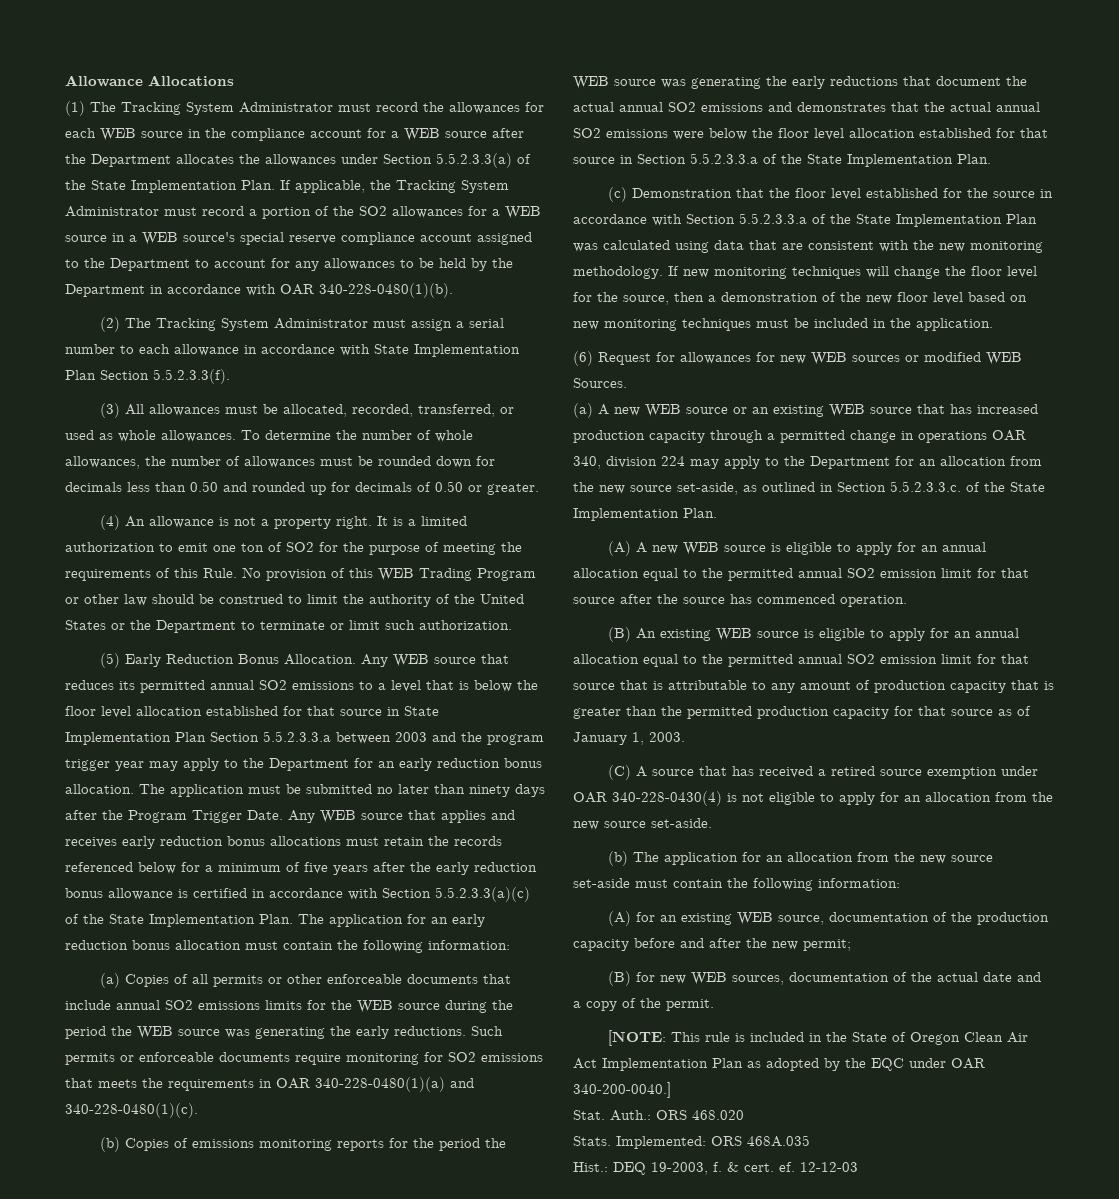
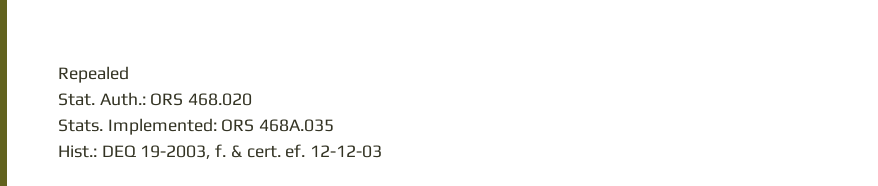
[65,75,234,87] [65,101,544,116] [65,128,524,141] [65,153,531,168] [65,180,509,193] [65,206,541,219] [65,232,532,245] [65,258,513,271] [65,283,453,298] [100,317,505,332] [65,344,520,357] [65,369,230,384] [100,403,515,418] [65,430,473,442] [65,456,495,469] [65,481,539,495] [100,515,468,530] [65,542,522,555] [65,567,536,581] [65,594,524,607] [65,620,512,633] [100,653,510,668] [65,680,538,693] [65,706,439,718] [65,731,544,745] [65,758,542,771] [65,784,545,797] [65,810,515,823] [65,836,502,849] [65,862,537,875] [65,887,530,902] [65,914,485,927] [65,940,510,953] [100,973,512,988] [65,1000,513,1013] [65,1026,503,1039] [65,1052,543,1065] [65,1077,474,1092] [65,1103,198,1118] [100,1137,507,1152] [573,76,1027,89] [573,102,1040,112] [573,128,1048,140] [573,153,991,167] [608,187,1054,202] [573,213,1037,227] [573,240,1043,253] [573,266,1037,279] [573,292,1027,305] [573,318,993,331] [573,351,1022,366] [573,378,627,388] [573,403,1038,418] [573,430,1026,443] [573,456,1042,469] [573,481,1045,495] [573,508,717,521] [608,541,987,556] [573,568,1029,581] [573,594,907,607] [608,627,1020,642] [573,654,1029,667] [573,680,1054,693] [573,706,1031,719] [573,732,685,745] [608,765,1039,780] [573,791,1053,806] [573,818,712,830] [608,851,994,866] [573,878,900,891] [608,911,1050,926] [573,938,851,951] [608,971,1042,986] [573,998,714,1011] [608,1030,1029,1046] [573,1058,985,1071] [573,1082,671,1098] Allowance Allocations // (1) The Tracking System Administrator must record the allowances for each WEB source in the compliance account for a WEB source after the Department allocates the allowances under Section 5.5.2.3.3(a) of the State Implementation Plan. If applicable, the Tracking System Administrator must record a portion of the SO2 allowances for a WEB source in a WEB source's special reserve compliance account assigned to the Department to account for any allowances to be held by the Department in accordance with OAR 340-228-0480(1)(b). // (2) The Tracking System Administrator must assign a serial number to each allowance in accordance with State Implementation Plan Section 5.5.2.3.3(f). // (3) All allowances must be allocated, recorded, transferred, or used as whole allowances. To determine the number of whole allowances, the number of allowances must be rounded down for decimals less than 0.50 and rounded up for decimals of 0.50 or greater. // (4) An allowance is not a property right. It is a limited authorization to emit one ton of SO2 for the purpose of meeting the requirements of this Rule. No provision of this WEB Trading Program or other law should be construed to limit the authority of the United States or the Department to terminate or limit such authorization. // (5) Early Reduction Bonus Allocation. Any WEB source that reduces its permitted annual SO2 emissions to a level that is below the floor level allocation established for that source in State Implementation Plan Section 5.5.2.3.3.a between 2003 and the program trigger year may apply to the Department for an early reduction bonus allocation. The application must be submitted no later than ninety days after the Program Trigger Date. Any WEB source that applies and receives early reduction bonus allocations must retain the records referenced below for a minimum of five years after the early reduction bonus allowance is certified in accordance with Section 5.5.2.3.3(a)(c) of the State Implementation Plan. The application for an early reduction bonus allocation must contain the following information: // (a) Copies of all permits or other enforceable documents that include annual SO2 emissions limits for the WEB source during the period the WEB source was generating the early reductions. Such permits or enforceable documents require monitoring for SO2 emissions that meets the requirements in OAR 340-228-0480(1)(a) and 340-228-0480(1)(c). // (b) Copies of emissions monitoring reports for the period the WEB source was generating the early reductions that document the actual annual SO2 emissions and demonstrates that the actual annual SO2 emissions were below the floor level allocation established for that source in Section 5.5.2.3.3.a of the State Implementation Plan. // (c) Demonstration that the floor level established for the source in accordance with Section 5.5.2.3.3.a of the State Implementation Plan was calculated using data that are consistent with the new monitoring methodology. If new monitoring techniques will change the floor level for the source, then a demonstration of the new floor level based on new monitoring techniques must be included in the application. // (6) Request for allowances for new WEB sources or modified WEB Sources. // (a) A new WEB source or an existing WEB source that has increased production capacity through a permitted change in operations OAR 340, division 224 may apply to the Department for an allocation from the new source set-aside, as outlined in Section 5.5.2.3.3.c. of the State Implementation Plan. // (A) A new WEB source is eligible to apply for an annual allocation equal to the permitted annual SO2 emission limit for that source after the source has commenced operation. // (B) An existing WEB source is eligible to apply for an annual allocation equal to the permitted annual SO2 emission limit for that source that is attributable to any amount of production capacity that is greater than the permitted production capacity for that source as of January 1, 2003. // (C) A source that has received a retired source exemption under OAR 340-228-0430(4) is not eligible to apply for an allocation from the new source set-aside. // (b) The application for an allocation from the new source set-aside must contain the following information: // (A) for an existing WEB source, documentation of the production capacity before and after the new permit; // (B) for new WEB sources, documentation of the actual date and a copy of the permit. // [NOTE: This rule is included in the State of Oregon Clean Air Act Implementation Plan as adopted by the EQC under OAR 340-200-0040.] -> [58,66,129,83] Repealed

